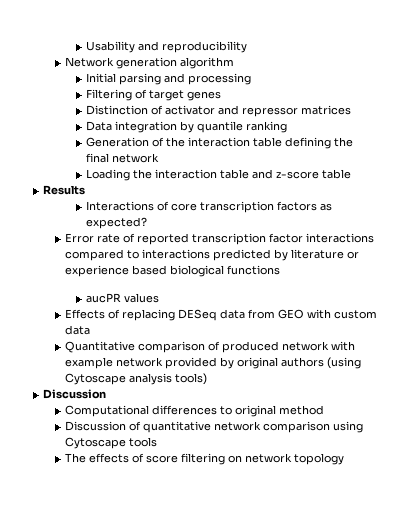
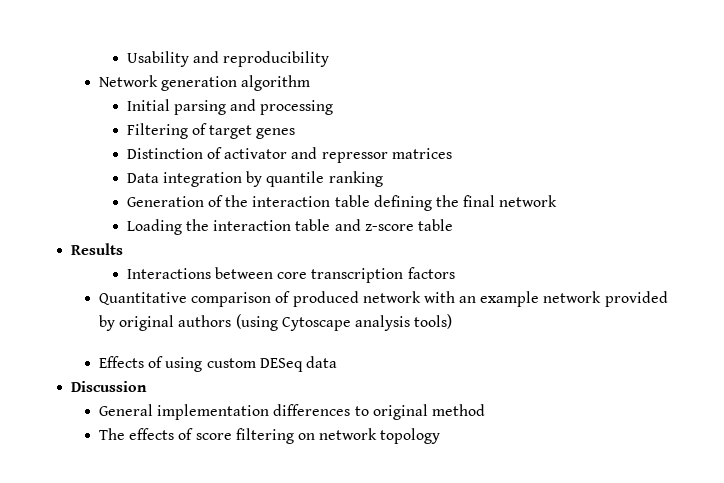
[157,201,170,211] of -> [215,267,274,279] between
[320,203,333,211] [86,217,148,229] [64,233,374,245] [64,249,359,261] [64,265,280,277] [86,293,160,303] [64,309,377,321] [64,325,90,335] as expected? // Error rate of reported transcription factor interactions compared to interactions predicted by literature or experience based biological functions // aucPR values // Effects of replacing DESeq data from GEO with custom data -> (455, 273) none
(355, 346) none -> [459,296,477,303] an
(207, 379) none -> [98,356,337,372] // Effects of using custom DESeq data
[64,405,149,417] Computational -> [98,404,270,420] General implementation
[64,421,363,433] [64,437,157,449] // Discussion of quantitative network comparison using Cytoscape tools -> (485, 410) none

